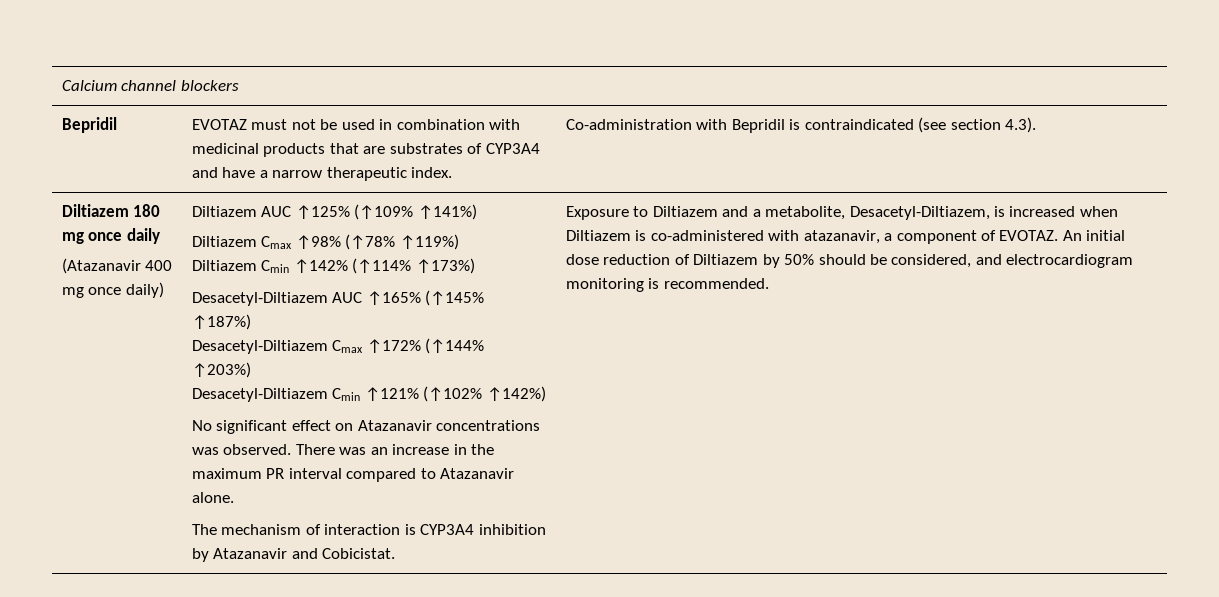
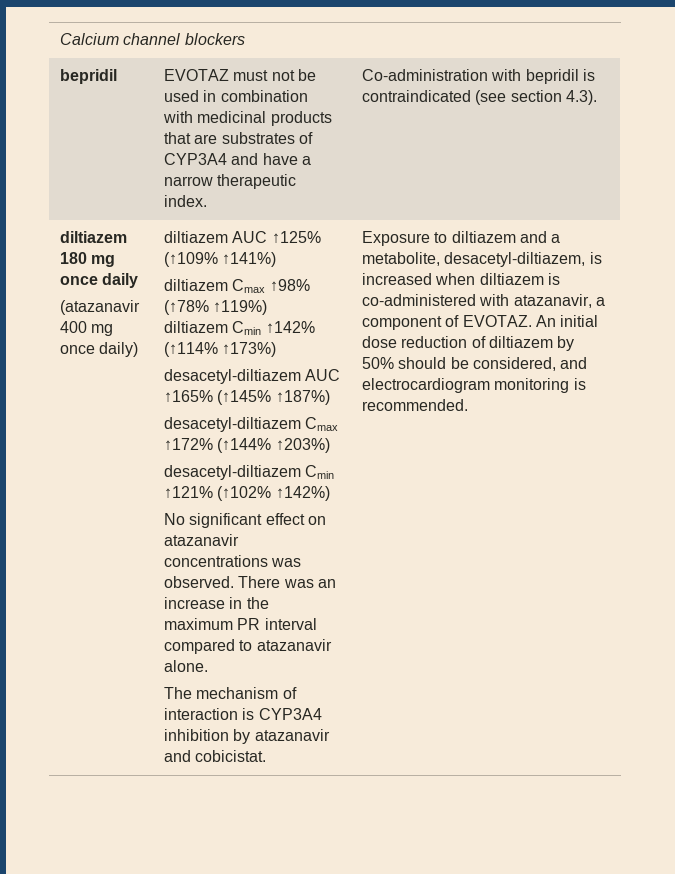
[61,117,117,133] Bepridil -> [60,69,118,84] bepridil
[731,119,785,133] Bepridil -> [525,69,579,84] bepridil
[61,204,129,217] Diltiazem -> [60,231,128,243] diltiazem
[61,258,141,274] (Atazanavir -> [60,300,141,315] (atazanavir
[191,206,257,217] Diltiazem -> [164,231,229,243] diltiazem
[191,236,257,247] Diltiazem -> [164,279,229,291] diltiazem
[191,260,257,271] Diltiazem -> [164,321,229,333] diltiazem
[191,292,328,306] Desacetyl-Diltiazem -> [164,369,302,384] desacetyl-diltiazem
[191,340,328,354] Desacetyl-Diltiazem -> [164,417,302,432] desacetyl-diltiazem
[191,388,328,402] Desacetyl-Diltiazem -> [164,465,302,480] desacetyl-diltiazem
[357,420,432,431] Atazanavir -> [164,534,240,546] atazanavir
[440,468,515,479] Atazanavir -> [256,639,332,651] atazanavir
[213,548,396,559] Atazanavir and Cobicistat. -> [254,729,330,741] [164,750,267,762] atazanavir and cobicistat.
[652,206,718,217] Diltiazem -> [451,231,516,243] diltiazem
[849,206,990,220] Desacetyl-Diltiazem, -> [444,252,586,267] desacetyl-diltiazem,
[565,230,631,241] Diltiazem -> [479,273,544,285] diltiazem
[693,254,759,265] Diltiazem -> [489,336,554,348] diltiazem

